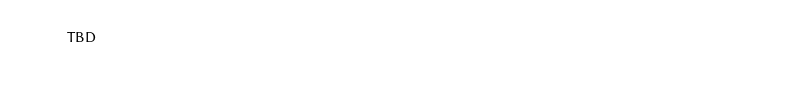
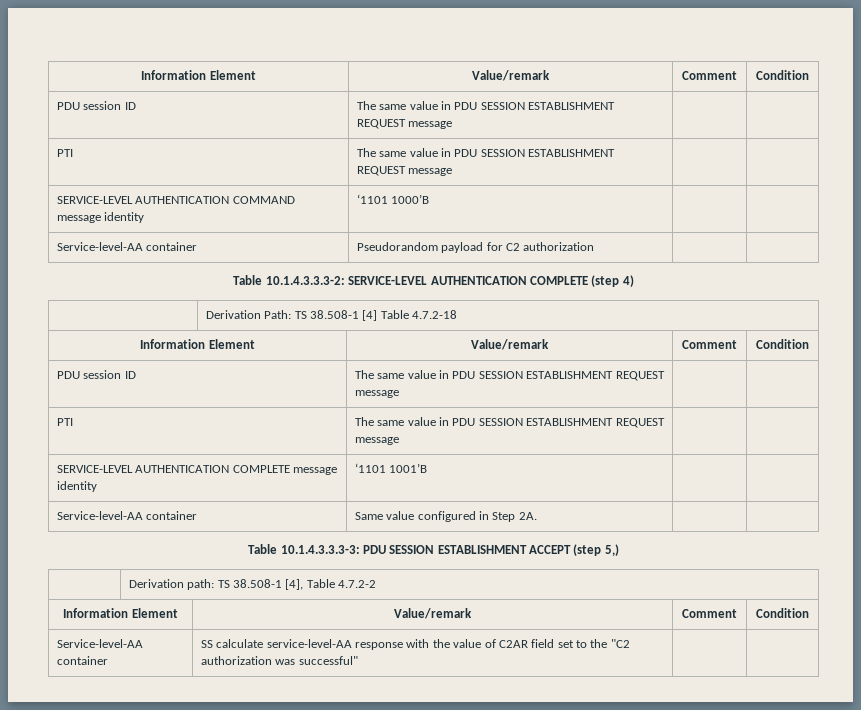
[67,31,96,43] TBD -> [141,70,256,80] [472,70,550,81] [682,71,737,80] [756,70,809,80] [56,101,136,110] [356,101,616,110] [356,119,453,129] [56,149,73,157] [356,148,616,157] [356,166,453,176] [56,196,295,204] [56,212,145,223] [356,194,430,204] [56,242,198,251] [356,242,595,253] [233,275,634,287] [205,310,458,321] [140,339,255,349] [471,339,549,350] [682,340,737,349] [756,339,809,349] [56,370,136,379] [354,370,665,381] [354,390,399,398] [56,418,73,426] [354,417,665,428] [354,437,399,445] [56,465,338,475] [56,481,97,492] [354,463,428,473] [56,511,198,520] [354,511,537,522] [248,544,619,556] [128,579,377,590] [63,608,178,618] [394,608,472,619] [682,609,737,618] [756,608,809,618] [56,639,143,648] [56,656,108,665] [200,639,630,650] [200,656,358,665] Information Element | Value/remark | Comment | Condition // PDU session ID | The same value in PDU SESSION ESTABLISHMENT REQUEST message | | // PTI | The same value in PDU SESSION ESTABLISHMENT REQUEST message | | // SERVICE-LEVEL AUTHENTICATION COMMAND message identity | ‘1101 1000’B | | // Service-level-AA container | Pseudorandom payload for C2 authorization | | // Table 10.1.4.3.3.3-2: SERVICE-LEVEL AUTHENTICATION COMPLETE (step 4) // | Derivation Path: TS 38.508-1 [4] Table 4.7.2-18 // Information Element | Value/remark | Comment | Condition // PDU session ID | The same value in PDU SESSION ESTABLISHMENT REQUEST message | | // PTI | The same value in PDU SESSION ESTABLISHMENT REQUEST message | | // SERVICE-LEVEL AUTHENTICATION COMPLETE message identity | ‘1101 1001’B | | // Service-level-AA container | Same value configured in Step 2A. | | // Table 10.1.4.3.3.3-3: PDU SESSION ESTABLISHMENT ACCEPT (step 5,) // | Derivation path: TS 38.508-1 [4], Table 4.7.2-2 // Information Element | Value/remark | Comment | Condition // Service-level-AA container | SS calculate service-level-AA response with the value of C2AR field set to the "C2 authorization was successful" | |

